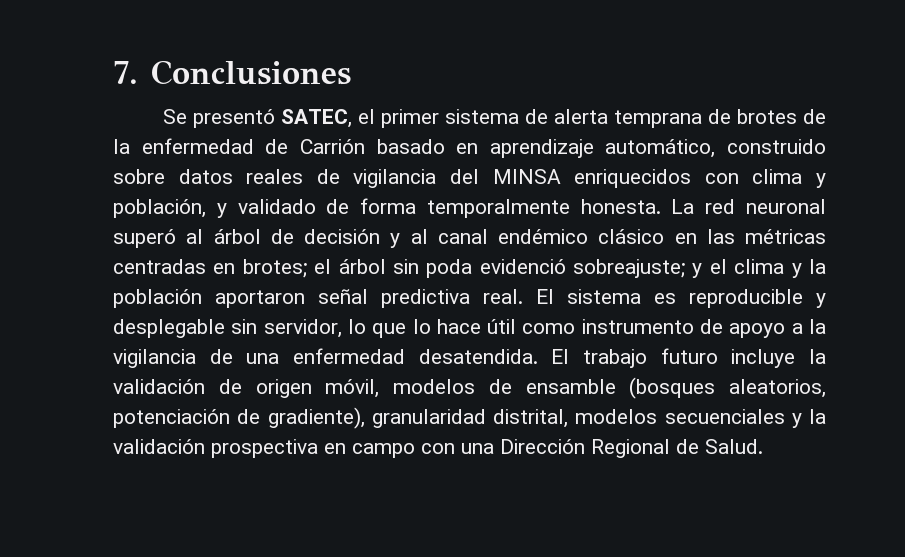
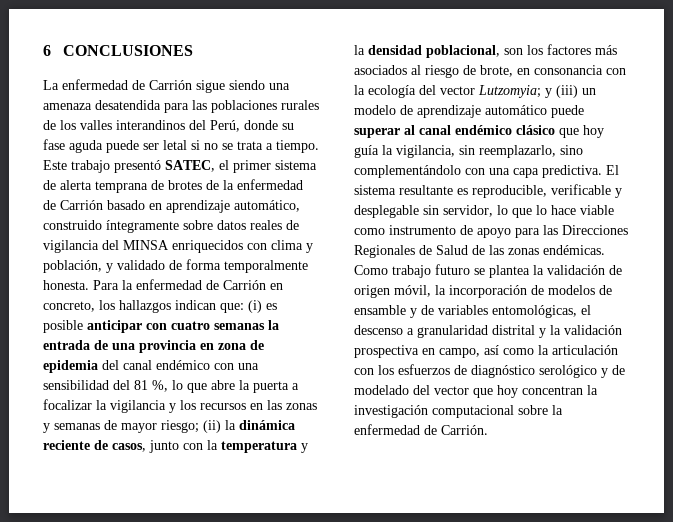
[113,60,351,85] [162,109,187,124] 7. Conclusiones // Se -> [43,45,193,56] [43,79,290,93] [43,100,319,113] [43,120,294,132] [43,139,319,153] [43,160,110,173] 6 CONCLUSIONES // La enfermedad de Carrión sigue siendo una amenaza desatendida para las poblaciones rurales de los valles interandinos del Perú, donde su fase aguda puede ser letal si no se trata a tiempo. Este trabajo
(826, 146) none -> [106,220,179,233] íntegramente
[671,199,827,214] [113,229,826,248] [113,259,826,278] [113,289,803,308] La red neuronal superó al árbol de decisión y al canal endémico clásico en las métricas centradas en brotes; el árbol sin poda evidenció sobreajuste; y el clima y la población aportaron señal predictiva real. El sistema es reproducible -> [93,279,283,290] [43,300,277,313] [43,320,279,333] [43,340,264,353] [43,360,259,373] [43,380,299,393] [43,399,317,413] [43,420,295,433] [43,440,308,453] [354,44,617,58] [354,65,626,78] [354,85,596,98] [354,105,584,118] [354,125,604,138] [354,145,583,158] [354,165,619,178] [354,184,611,198] Para la enfermedad de Carrión en concreto, los hallazgos indican que: (i) es posible anticipar con cuatro semanas la entrada de una provincia en zona de epidemia del canal endémico con una sensibilidad del 81 %, lo que abre la puerta a focalizar la vigilancia y los recursos en las zonas y semanas de mayor riesgo; (ii) la dinámica reciente de casos, junto con la temperatura y la densidad poblacional, son los factores más asociados al riesgo de brote, en consonancia con la ecología del vector Lutzomyia; y (iii) un modelo de aprendizaje automático puede superar al canal endémico clásico que hoy guía la vigilancia, sin reemplazarlo, sino complementándolo con una capa predictiva. El sistema resultante es reproducible, verificable
[487,319,517,334] útil -> [580,205,614,215] viable
[791,319,826,334] [113,348,796,368] a la vigilancia de una enfermedad desatendida. El trabajo futuro incluye -> [515,225,628,238] [354,245,605,258] [354,264,530,278] para las Direcciones Regionales de Salud de las zonas endémicas. Como trabajo futuro se plantea
[393,377,826,399] [113,407,785,429] modelos de ensamble (bosques aleatorios, potenciación de gradiente), granularidad distrital, modelos secuenciales -> [435,285,612,298] [354,305,591,318] [354,325,535,338] la incorporación de modelos de ensamble y de variables entomológicas, el descenso a granularidad distrital
[352,439,763,458] campo con una Dirección Regional de Salud. -> [439,345,618,358] [354,364,625,378] [354,385,598,398] [354,405,563,418] [354,424,488,435] campo, así como la articulación con los esfuerzos de diagnóstico serológico y de modelado del vector que hoy concentran la investigación computacional sobre la enfermedad de Carrión.

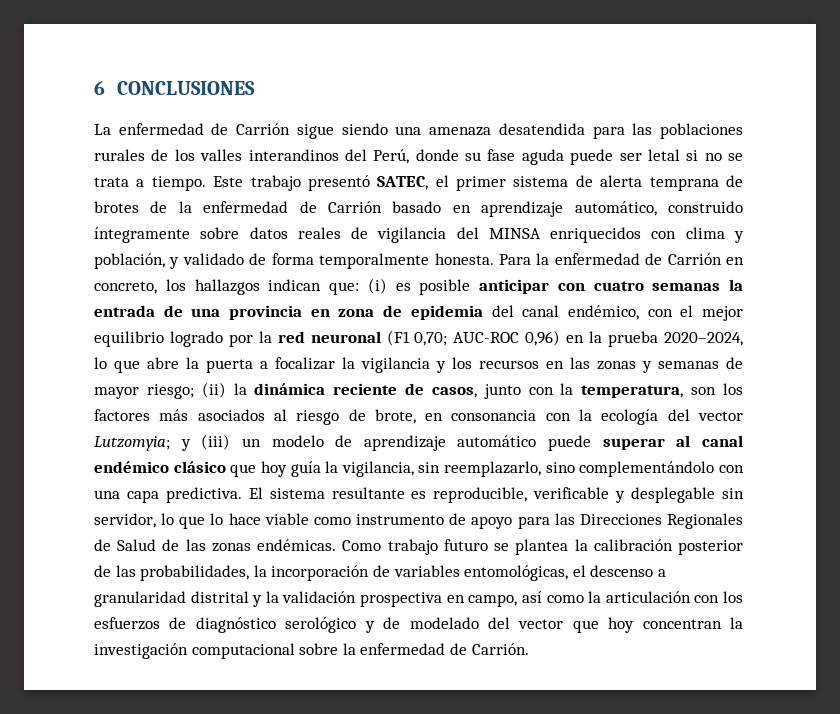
[156,360,259,370] [43,380,168,392] endémico con una sensibilidad del 81 %, -> [567,305,743,321] [94,330,743,347] endémico, con el mejor equilibrio logrado por la red neuronal (F1 0,70; AUC-ROC 0,96) en la prueba 2020–2024,
[221,441,308,453] [354,45,500,58] temperatura y la densidad poblacional, -> [581,385,684,398] temperatura,
[547,265,622,275] [354,285,612,298] [354,305,417,318] validación de origen móvil, la incorporación de modelos de ensamble y -> [593,539,743,555] [94,565,370,581] calibración posterior de las probabilidades, la incorporación

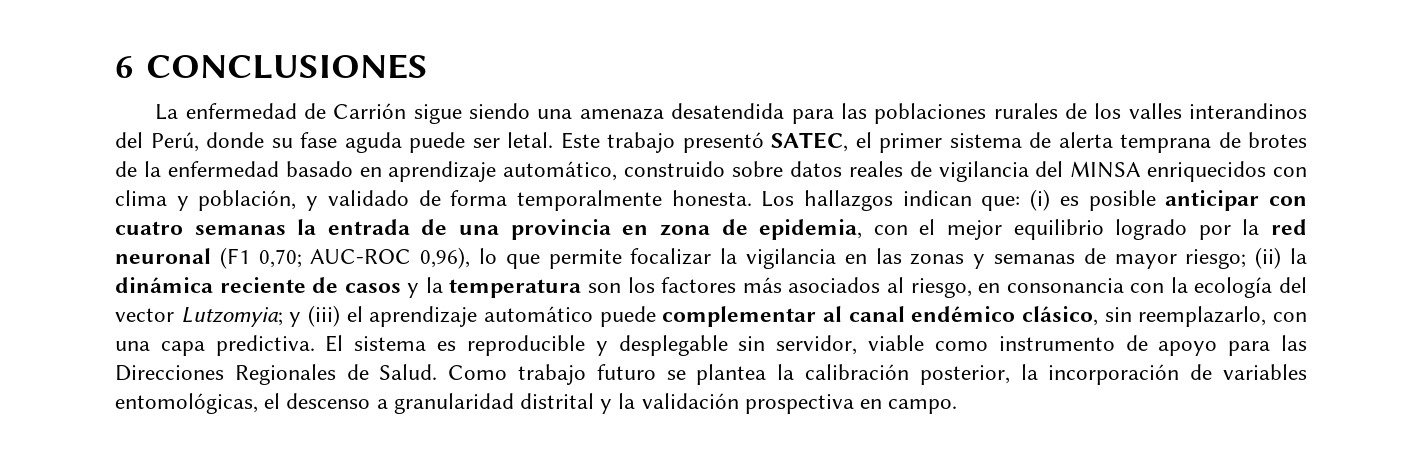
[647,149,743,161] [94,176,206,191] letal si no se trata a tiempo. -> [507,132,553,148] letal.
[299,201,382,213] de Carrión -> (279, 169) none
[94,227,190,243] íntegramente -> (726, 169) none
[498,253,744,265] [94,279,186,294] Para la enfermedad de Carrión en concreto, los -> [761,191,795,207] Los
[410,305,639,320] epidemia del canal endémico, -> [759,219,863,240] epidemia,
[525,330,743,347] [94,357,539,373] 0,96) en la prueba 2020–2024, lo que abre la puerta a focalizar la vigilancia y los recursos -> [420,247,836,269] 0,96), lo que permite focalizar la vigilancia
[431,383,684,399] casos, junto con la temperatura, -> [344,277,582,298] casos y la temperatura
[296,409,416,425] riesgo de brote, -> [910,278,972,298] riesgo,
[241,435,353,447] un modelo de -> [346,306,363,322] el
[602,438,665,450] superar -> [662,306,817,327] complementar
[173,461,715,477] clásico que hoy guía la vigilancia, sin reemplazarlo, sino complementándolo -> [1021,306,1267,327] clásico, sin reemplazarlo,
[331,487,744,503] [94,513,261,529] resultante es reproducible, verificable y desplegable sin servidor, lo que lo hace -> [437,335,858,356] es reproducible y desplegable sin servidor,
[117,539,337,552] Salud de las zonas endémicas. -> [379,364,438,380] Salud.
[677,540,743,555] [94,565,250,581] posterior de las probabilidades, -> [919,365,1010,385] posterior,
[468,591,743,607] [94,617,743,633] [94,643,529,659] campo, así como la articulación con los esfuerzos de diagnóstico serológico y de modelado del vector que hoy concentran la investigación computacional sobre la enfermedad de Carrión. -> [888,399,958,414] campo.

